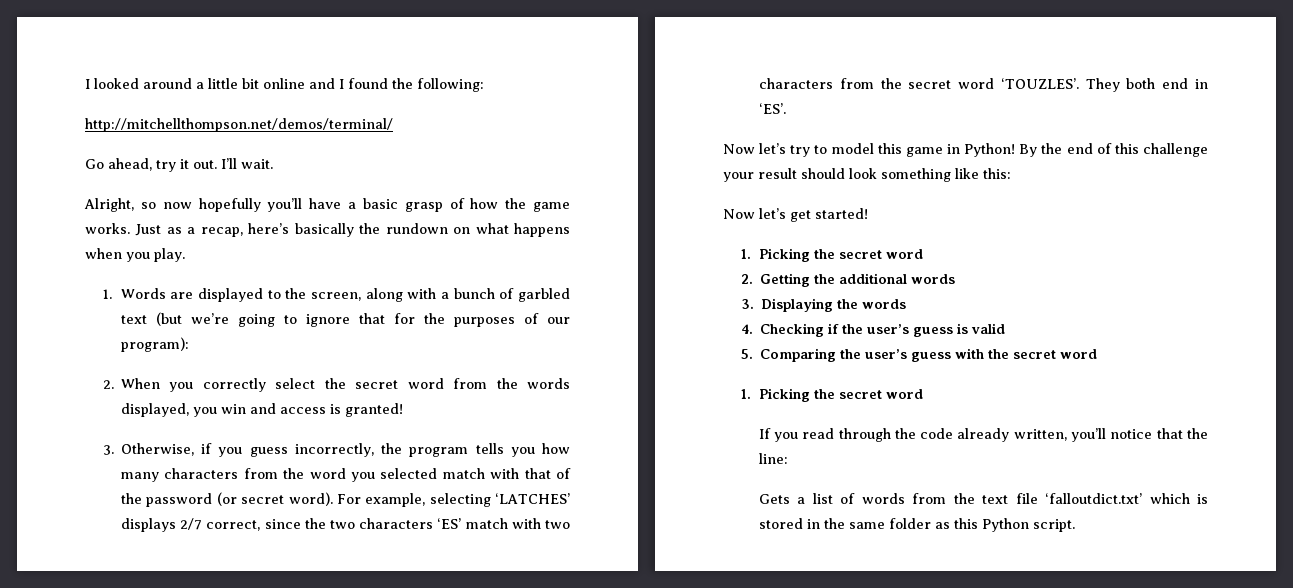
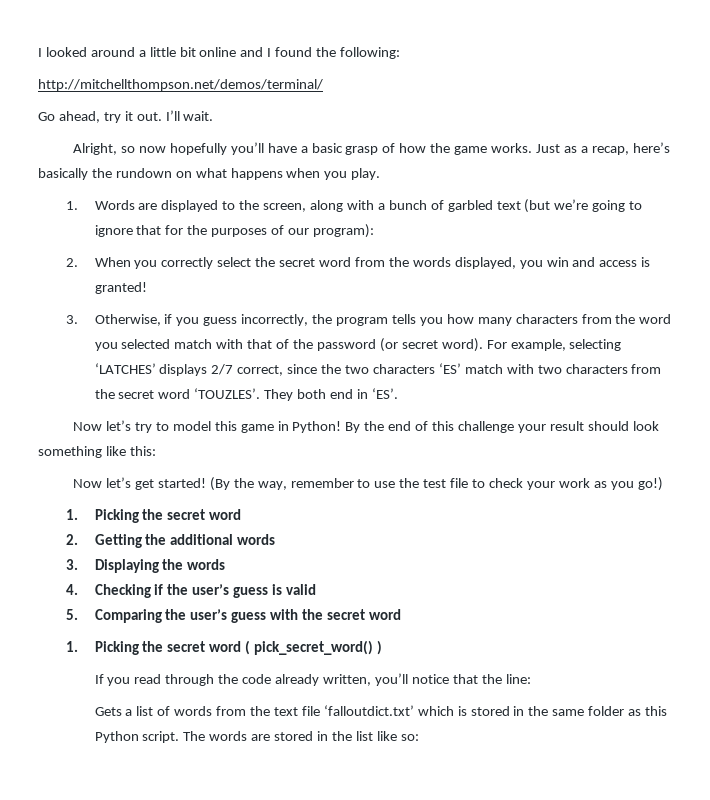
(868, 213) none -> [209,477,663,491] (By the way, remember to use the test file to check your work as you go!)
(923, 394) none -> [245,640,383,655] ( pick_secret_word() )
(1075, 525) none -> [183,731,419,741] The words are stored in the list like so:

